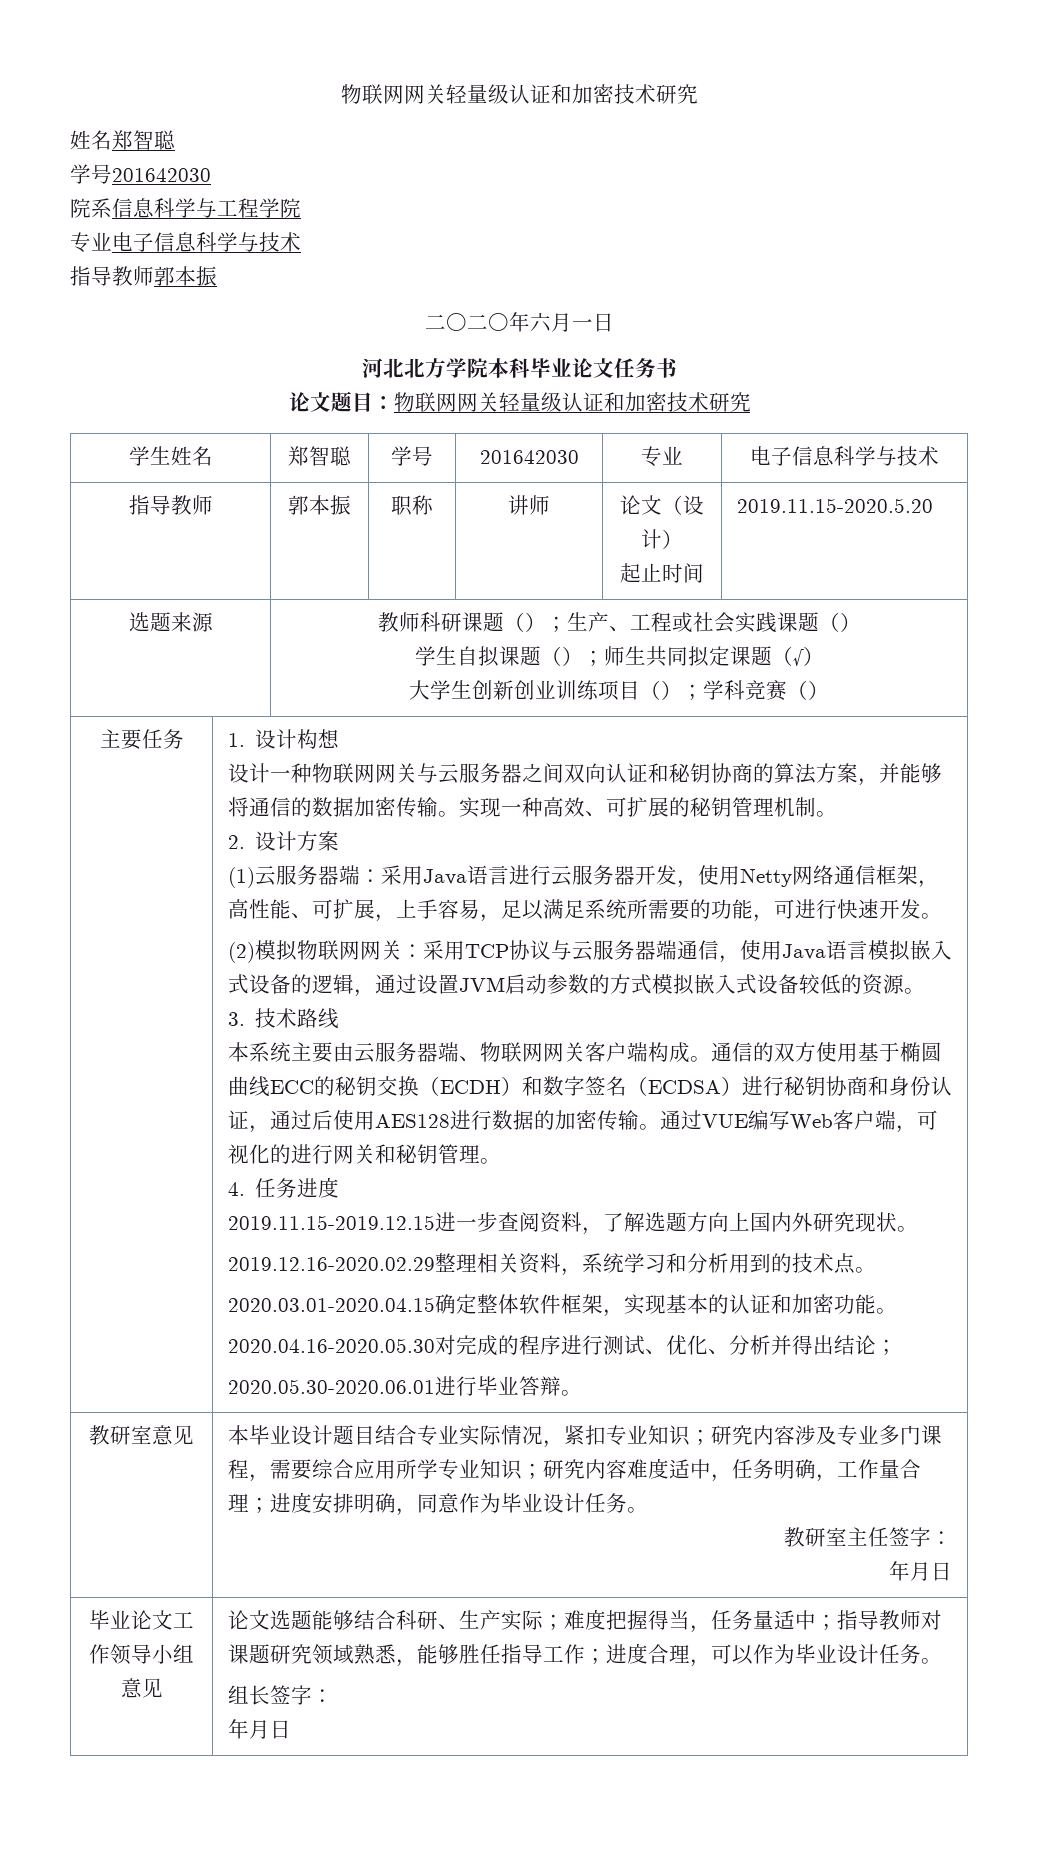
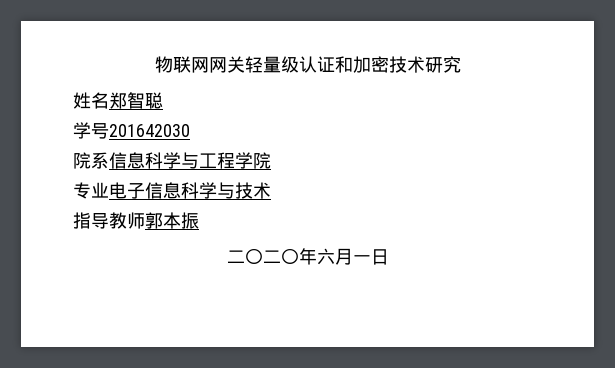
[362,358,677,378] [288,391,751,412] [128,446,213,466] [288,446,352,466] [391,446,433,466] [479,450,579,464] [641,446,683,467] [750,446,939,466] [128,495,213,515] [288,495,351,515] [391,495,433,516] [508,495,550,515] [620,495,704,515] [641,529,683,549] [620,563,704,583] [736,498,933,513] [128,612,213,632] [377,612,861,633] [414,646,824,667] [409,680,829,701] [99,729,184,750] [227,729,339,749] [227,763,942,786] [227,797,837,818] [227,831,339,851] [227,865,939,888] [227,899,942,922] [227,940,952,963] [227,974,925,997] [227,1008,339,1029] [227,1042,942,1063] [227,1076,952,1097] [227,1110,938,1133] [227,1144,501,1164] [227,1177,339,1198] [227,1212,918,1235] [227,1253,876,1276] [227,1294,897,1317] [227,1335,897,1356] [227,1376,582,1396] [89,1425,194,1445] [227,1425,942,1448] [227,1458,921,1482] [227,1492,648,1516] [784,1527,953,1547] [889,1561,953,1581] [89,1610,194,1630] [89,1644,194,1665] [120,1678,163,1698] [227,1609,942,1633] [227,1643,942,1667] [227,1685,333,1705] [227,1719,291,1739] // 河北北方学院本科毕业论文任务书 // 论文题目：物联网网关轻量级认证和加密技术研究 // 学生姓名 | 郑智聪 | 学号 | 201642030 | 专业 | 电子信息科学与技术 // 指导教师 | 郭本振 | 职称 | 讲师 | 论文（设计） // 起止时间 | 2019.11.15-2020.5.20 // 选题来源 | 教师科研课题（）；生产、工程或社会实践课题（） // 学生自拟课题（）；师生共同拟定课题（√） // 大学生创新创业训练项目（）；学科竞赛（） // 主要任务 | 1.设计构想 // 设计一种物联网网关与云服务器之间双向认证和秘钥协商的算法方案，并能够将通信的数据加密传输。实现一种高效、可扩展的秘钥管理机制。 // 2.设计方案 // (1)云服务器端：采用Java语言进行云服务器开发，使用Netty网络通信框架，高性能、可扩展，上手容易，足以满足系统所需要的功能，可进行快速开发。 // (2)模拟物联网网关：采用TCP协议与云服务器端通信，使用Java语言模拟嵌入式设备的逻辑，通过设置JVM启动参数的方式模拟嵌入式设备较低的资源。 // 3.技术路线 // 本系统主要由云服务器端、物联网网关客户端构成。通信的双方使用基于椭圆曲线ECC的秘钥交换（ECDH）和数字签名（ECDSA）进行秘钥协商和身份认证，通过后使用AES128进行数据的加密传输。通过VUE编写Web客户端，可视化的进行网关和秘钥管理。 // 4.任务进度 // 2019.11.15-2019.12.15进一步查阅资料，了解选题方向上国内外研究现状。 // 2019.12.16-2020.02.29整理相关资料，系统学习和分析用到的技术点。 // 2020.03.01-2020.04.15确定整体软件框架，实现基本的认证和加密功能。 // 2020.04.16-2020.05.30对完成的程序进行测试、优化、分析并得出结论； // 2020.05.30-2020.06.01进行毕业答辩。 // 教研室意见 | 本毕业设计题目结合专业实际情况，紧扣专业知识；研究内容涉及专业多门课程，需要综合应用所学专业知识；研究内容难度适中，任务明确，工作量合理；进度安排明确，同意作为毕业设计任务。 // 教研室主任签字： // 年月日 // 毕业论文工作领导小组意见 | 论文选题能够结合科研、生产实际；难度把握得当，任务量适中；指导教师对课题研究领域熟悉，能够胜任指导工作；进度合理，可以作为毕业设计任务。 // 组长签字： // 年月日 -> (389, 257) none

